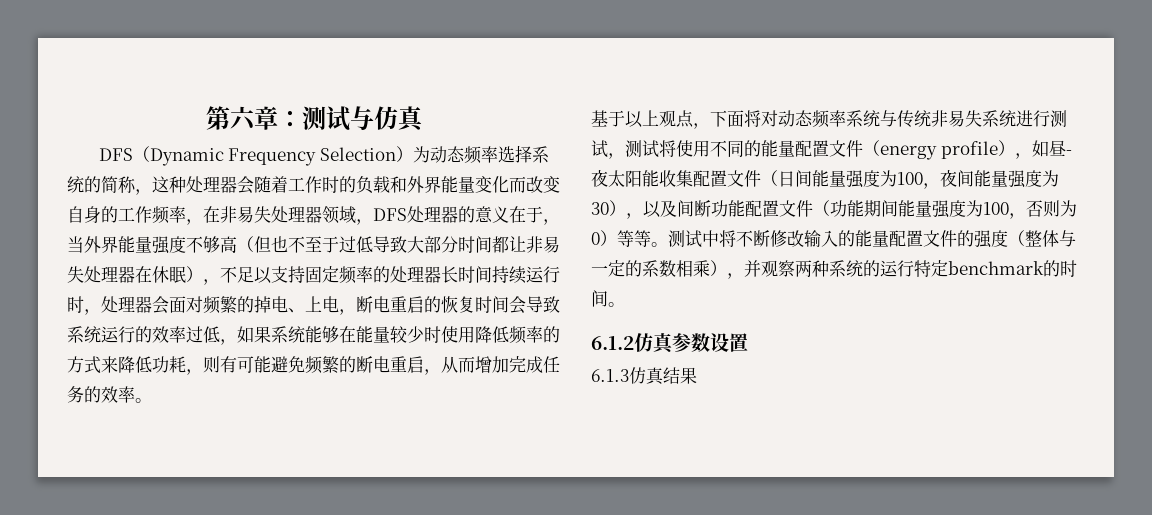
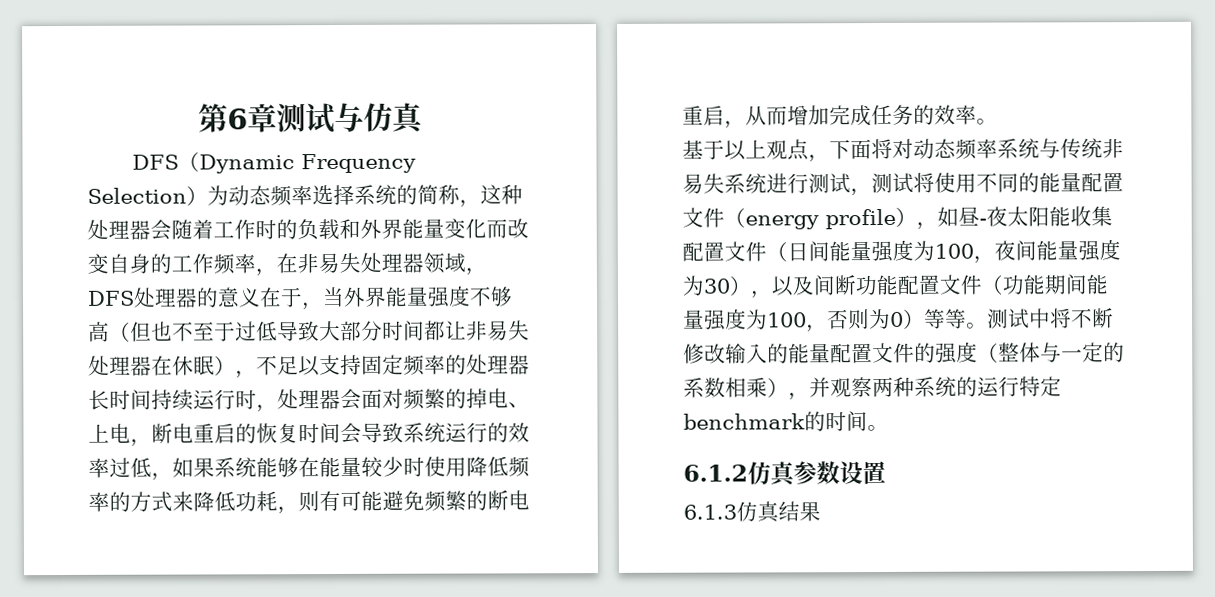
[230,106,302,131] 六章： -> [226,103,277,133] 6章

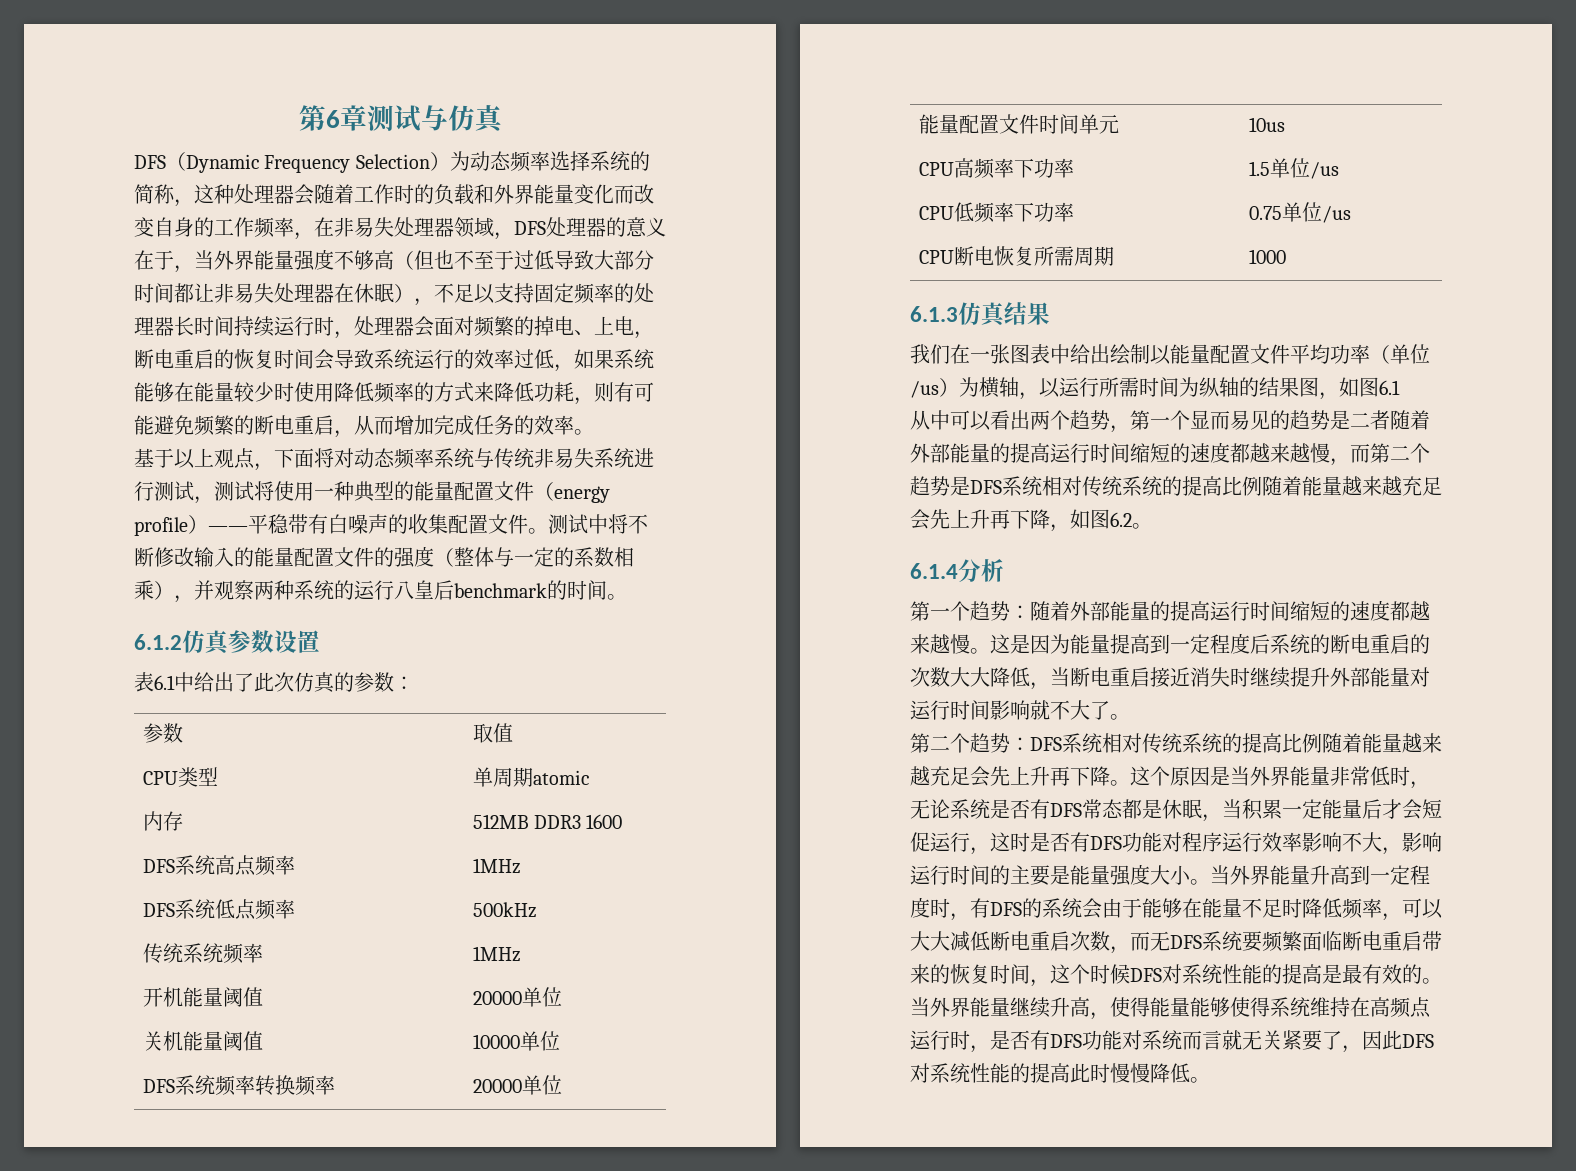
[976,172,1019,193] 不同 -> [314,481,394,502] 一种典型
[916,206,1113,230] [682,239,1121,264] [682,274,1108,299] [683,308,967,333] ，如昼-夜太阳能收集配置文件（日间能量强度为100，夜间能量强度为30），以及间断功能配置文件（功能期间能量强度为100，否则为0）等等 -> [208,514,528,534] ——平稳带有白噪声的收集配置文件
[1019,376,1062,397] 特定 -> [394,580,454,600] 八皇后
[683,501,821,523] 6.1.3仿真结果 -> [134,672,414,693] [142,723,183,743] [472,723,513,743] [142,767,218,787] [472,767,589,787] [142,811,183,831] [472,814,623,829] [142,855,295,876] [472,858,521,874] [142,899,295,920] [472,902,537,918] [142,943,263,964] [472,946,521,962] [142,987,263,1007] [472,987,562,1007] [142,1031,263,1051] [472,1031,560,1051] [142,1075,335,1096] [472,1075,562,1095] [918,114,1119,134] [1248,117,1285,132] [918,158,1074,179] [1248,158,1339,179] [918,202,1074,223] [1248,202,1351,223] [918,246,1114,266] [1248,249,1286,264] [910,302,1050,327] [910,344,1430,365] [910,377,1400,400] [910,410,1430,433] [910,442,1430,466] [910,476,1442,496] [910,509,1152,532] [910,559,1004,582] [910,600,1430,621] [910,633,1430,654] [910,667,1430,690] [910,700,1130,720] [910,733,1442,753] [910,766,1430,789] [910,799,1442,822] [910,832,1442,855] [910,864,1430,886] [910,897,1443,921] [910,931,1442,954] [910,964,1442,987] [910,997,1431,1020] [910,1030,1434,1053] [910,1063,1210,1083] 表6.1中给出了此次仿真的参数： // 参数 | 取值 // CPU类型 | 单周期atomic // 内存 | 512MB DDR3 1600 // DFS系统高点频率 | 1MHz // DFS系统低点频率 | 500kHz // 传统系统频率 | 1MHz // 开机能量阈值 | 20000单位 // 关机能量阈值 | 10000单位 // DFS系统频率转换频率 | 20000单位 // 能量配置文件时间单元 | 10us // CPU高频率下功率 | 1.5单位/us // CPU低频率下功率 | 0.75单位/us // CPU断电恢复所需周期 | 1000 // 6.1.3仿真结果 // 我们在一张图表中给出绘制以能量配置文件平均功率（单位/us）为横轴，以运行所需时间为纵轴的结果图，如图6.1 // 从中可以看出两个趋势，第一个显而易见的趋势是二者随着外部能量的提高运行时间缩短的速度都越来越慢，而第二个趋势是DFS系统相对传统系统的提高比例随着能量越来越充足会先上升再下降，如图6.2。 // 6.1.4分析 // 第一个趋势：随着外部能量的提高运行时间缩短的速度都越来越慢。这是因为能量提高到一定程度后系统的断电重启的次数大大降低，当断电重启接近消失时继续提升外部能量对运行时间影响就不大了。 // 第二个趋势：DFS系统相对传统系统的提高比例随着能量越来越充足会先上升再下降。这个原因是当外界能量非常低时，无论系统是否有DFS常态都是休眠，当积累一定能量后才会短促运行，这时是否有DFS功能对程序运行效率影响不大，影响运行时间的主要是能量强度大小。当外界能量升高到一定程度时，有DFS的系统会由于能够在能量不足时降低频率，可以大大减低断电重启次数，而无DFS系统要频繁面临断电重启带来的恢复时间，这个时候DFS对系统性能的提高是最有效的。当外界能量继续升高，使得能量能够使得系统维持在高频点运行时，是否有DFS功能对系统而言就无关紧要了，因此DFS对系统性能的提高此时慢慢降低。

